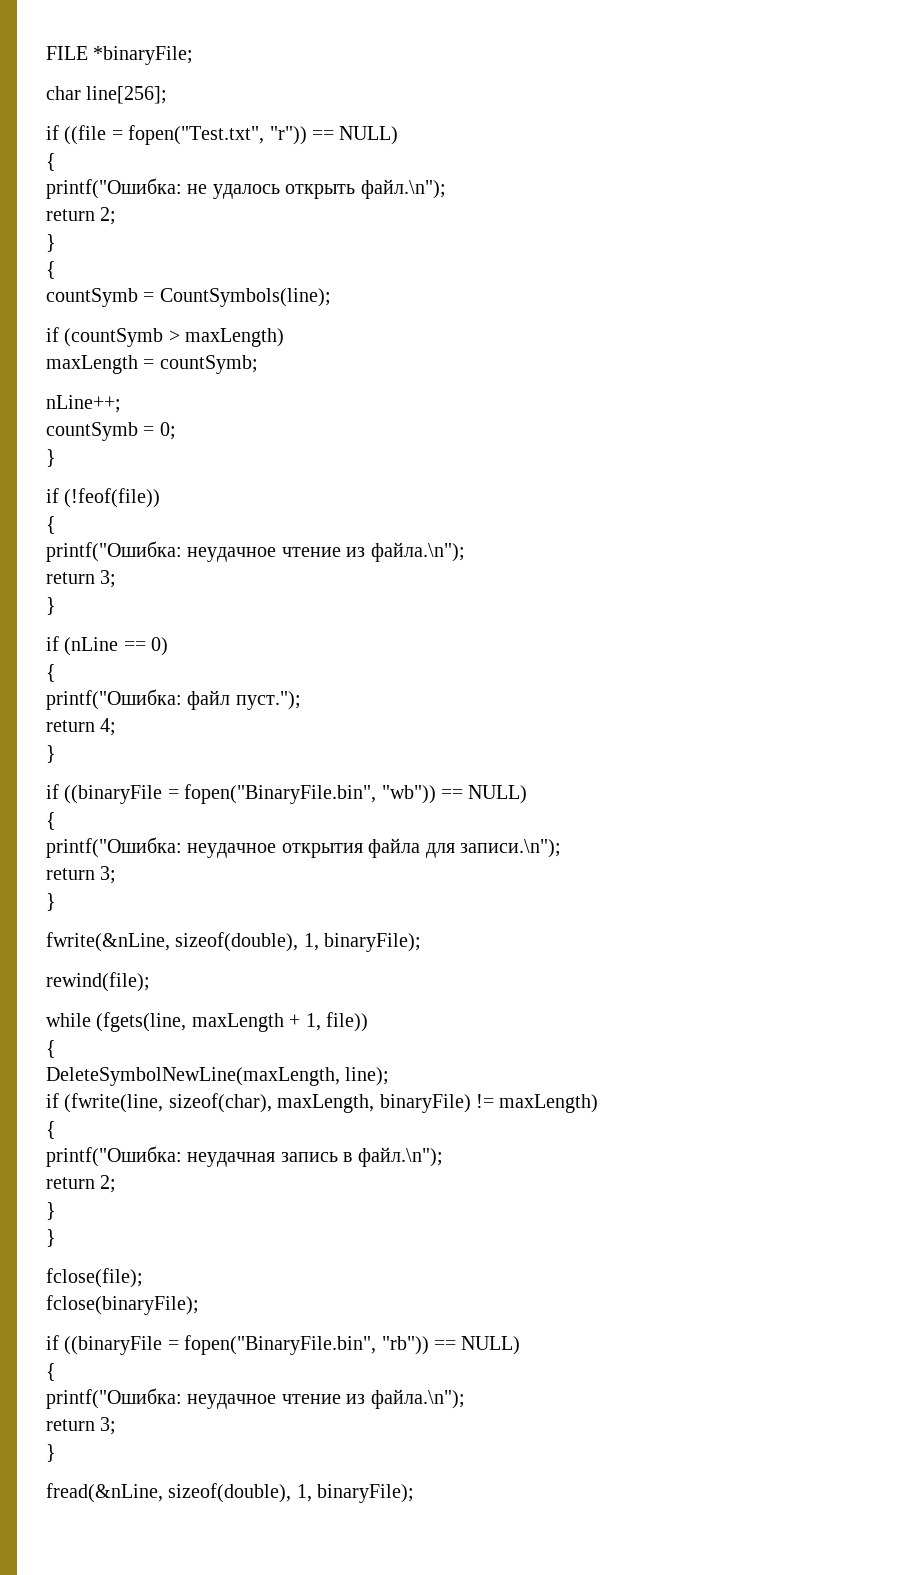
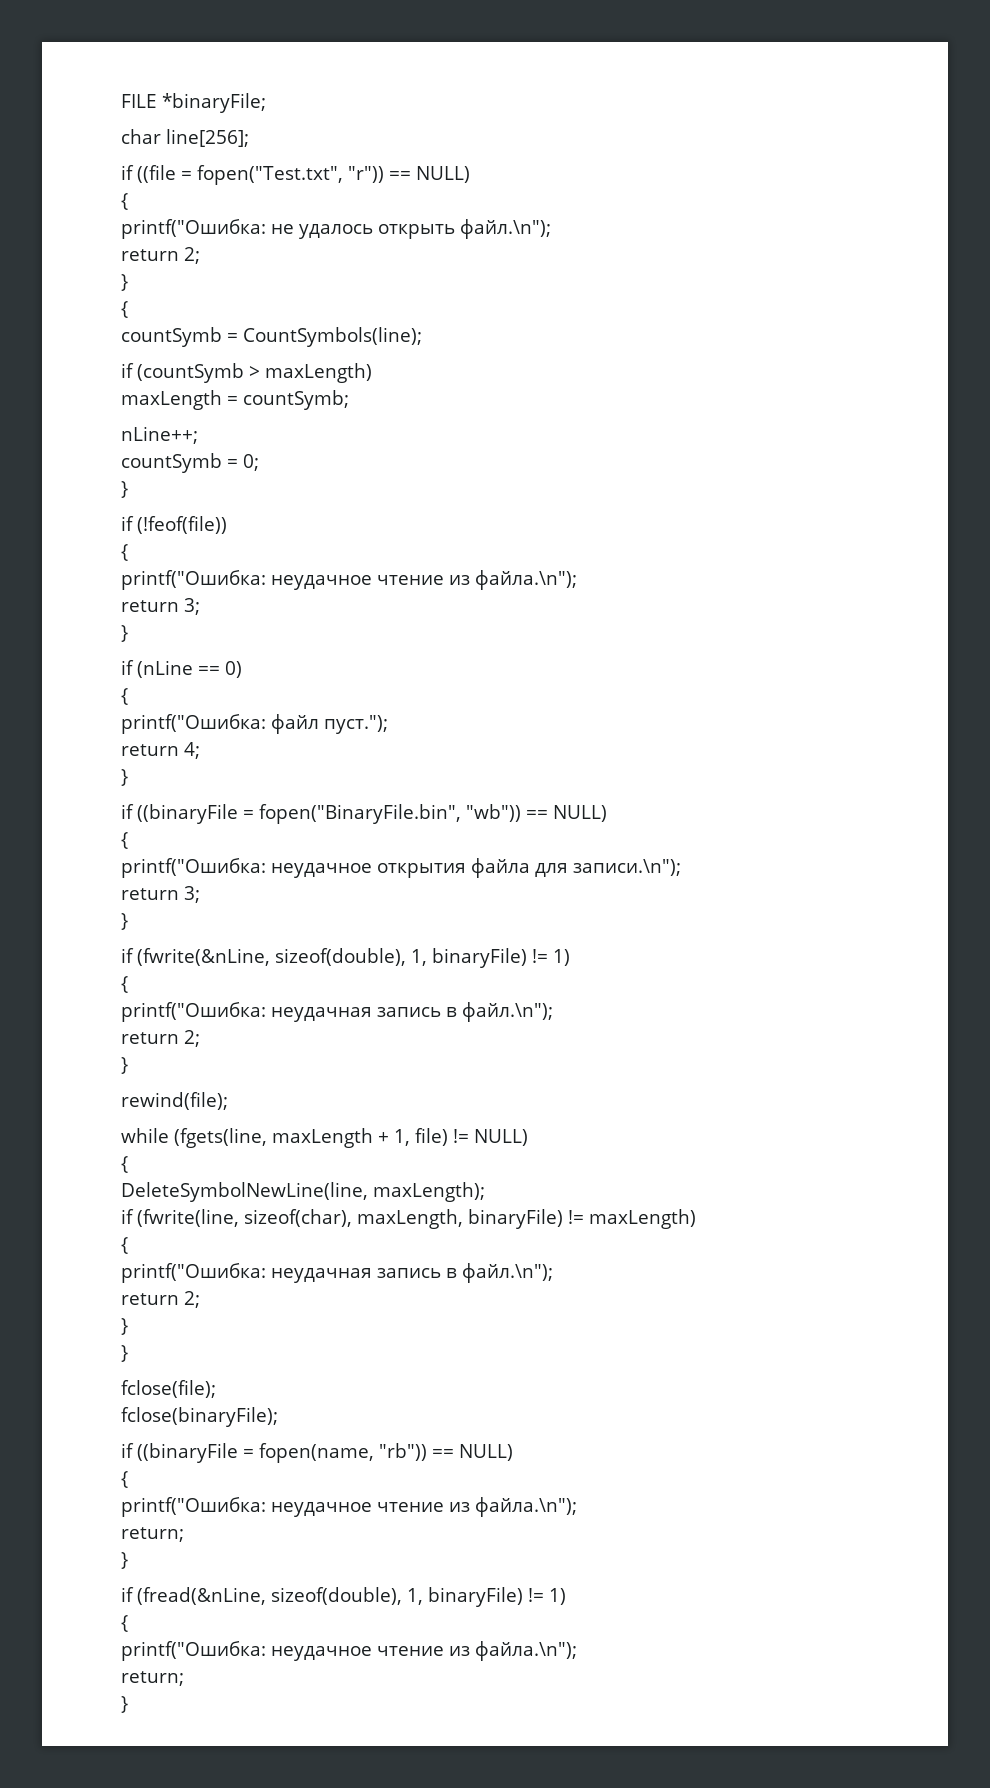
[46,932,422,952] fwrite(&nLine, sizeof(double), 1, binaryFile); -> [121,948,570,968] [121,976,128,993] [121,1002,553,1022] [121,1030,200,1047] [121,1057,128,1074] if (fwrite(&nLine, sizeof(double), 1, binaryFile) != 1) // { // printf("Ошибка: неудачная запись в файл.\n"); // return 2; // }
[326,1012,368,1032] [46,1040,56,1058] [46,1067,390,1086] file)) // { // DeleteSymbolNewLine(maxLength, line); -> [415,1128,528,1146] [121,1156,128,1173] [121,1182,485,1202] file) != NULL) // { // DeleteSymbolNewLine(line, maxLength);
[184,1335,377,1355] fopen("BinaryFile.bin", -> [259,1443,374,1463] fopen(name,
[46,1417,117,1435] [46,1444,56,1462] [46,1483,415,1503] return 3; // } // fread(&nLine, sizeof(double), 1, binaryFile); -> [121,1527,184,1542] [121,1552,128,1569] [121,1587,566,1607] [121,1615,128,1632] [121,1641,577,1661] [121,1671,184,1686] [121,1696,128,1713] return; // } // if (fread(&nLine, sizeof(double), 1, binaryFile) != 1) // { // printf("Ошибка: неудачное чтение из файла.\n"); // return; // }

